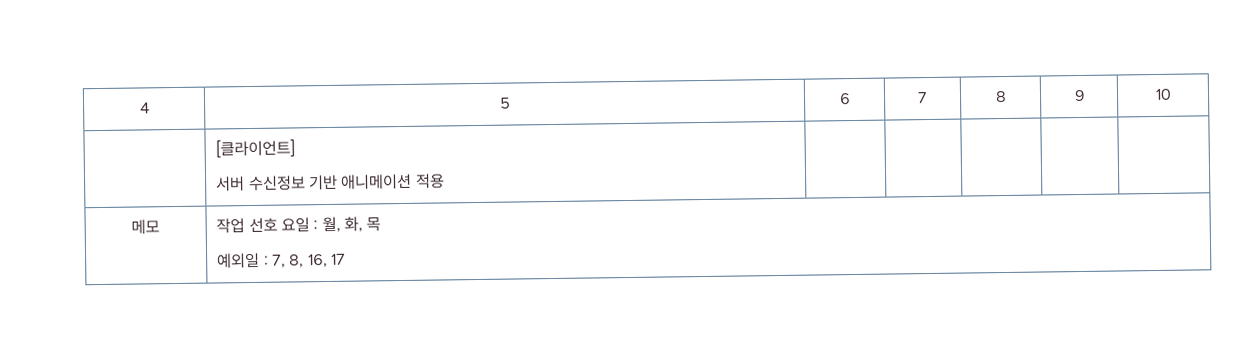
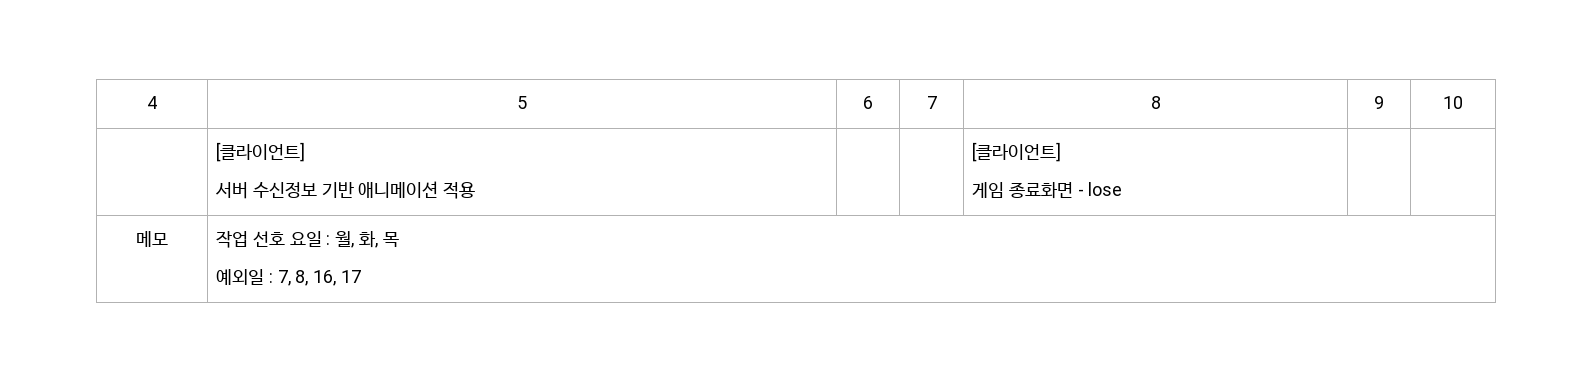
(445, 181) none -> [971,142,1061,162] [971,181,1123,199] [클라이언트] // 게임 종료화면 - lose

